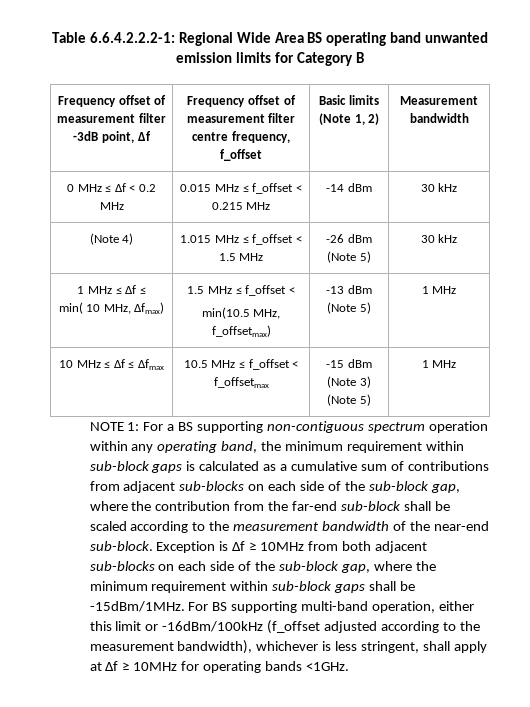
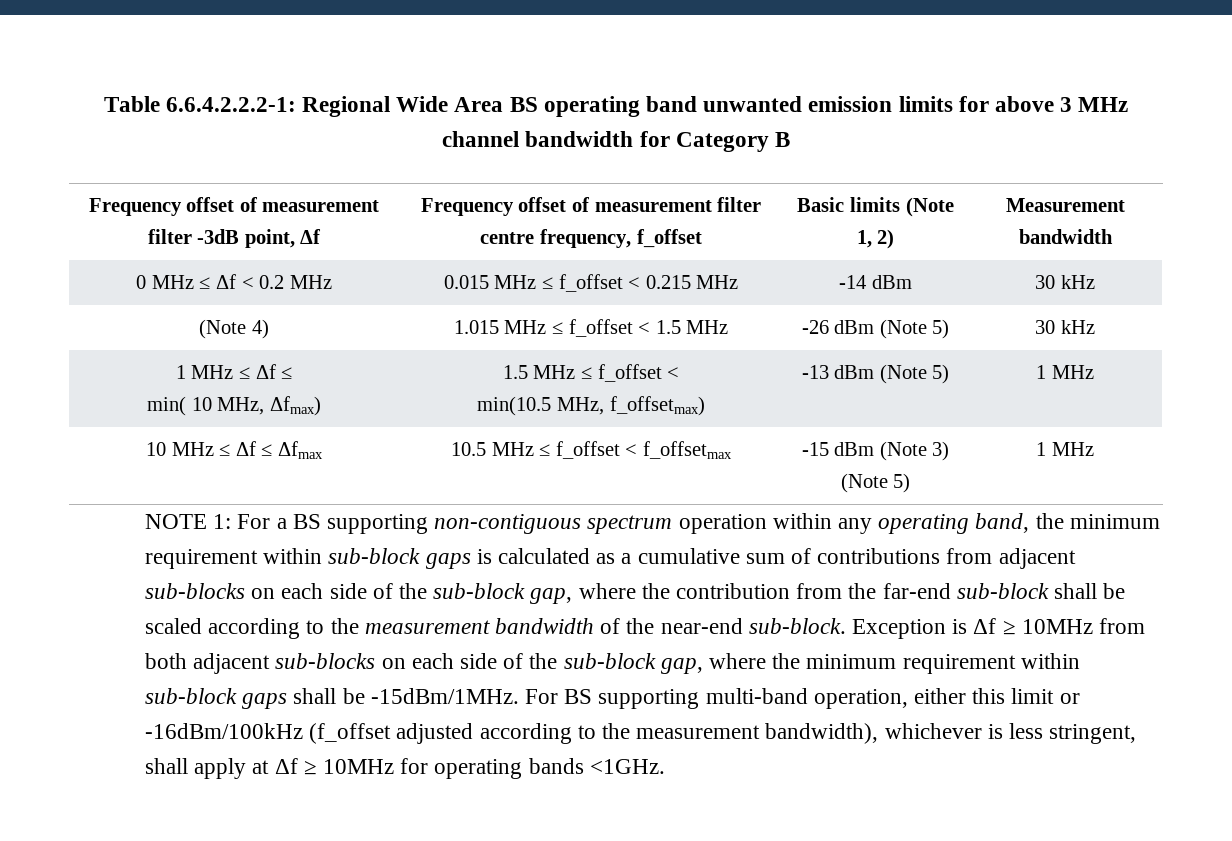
(294, 57) none -> [995,96,1129,112] [442,131,670,147] above 3 MHz channel bandwidth for

